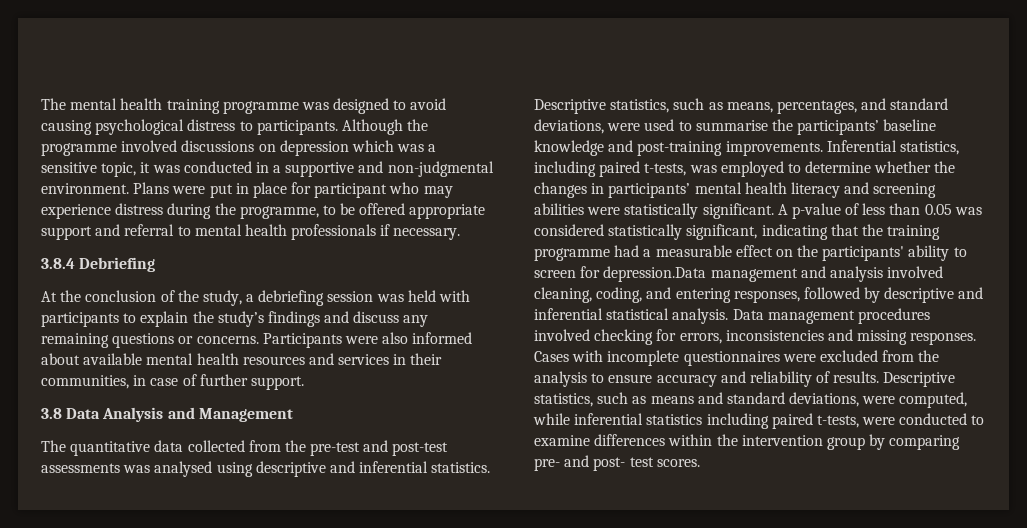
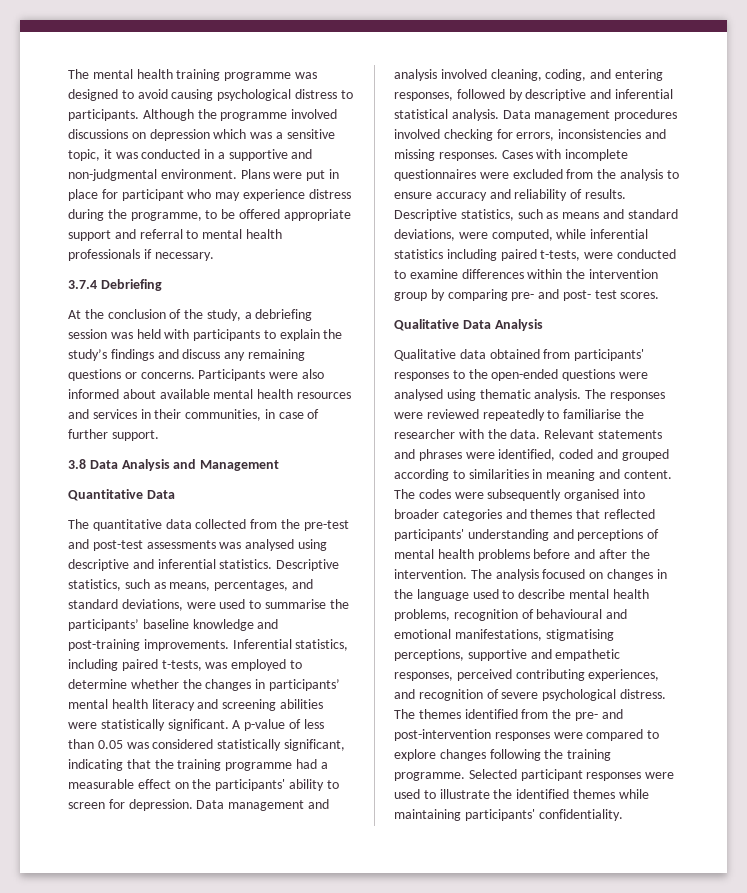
[41,258,75,269] 3.8.4 -> [68,280,97,289] 3.7.4
(293, 415) none -> [68,489,175,501] // Quantitative Data
[603,266,707,282] depression.Data -> [128,799,225,811] depression. Data
(700, 463) none -> [394,319,543,331] [394,349,645,361] [394,369,648,381] [394,389,665,401] [394,409,644,421] [394,429,662,439] [394,449,669,461] [394,469,672,481] [394,489,645,501] [394,509,655,521] [394,529,660,541] [394,549,650,561] [394,569,667,581] [394,589,649,601] [394,609,628,621] [394,629,614,641] [394,649,621,661] [394,669,660,681] [394,689,666,701] [394,709,623,721] [394,729,660,741] [394,749,612,761] [394,769,675,781] [394,789,649,799] [394,809,623,821] // Qualitative Data Analysis // Qualitative data obtained from participants' responses to the open-ended questions were analysed using thematic analysis. The responses were reviewed repeatedly to familiarise the researcher with the data. Relevant statements and phrases were identified, coded and grouped according to similarities in meaning and content. The codes were subsequently organised into broader categories and themes that reflected participants' understanding and perceptions of mental health problems before and after the intervention. The analysis focused on changes in the language used to describe mental health problems, recognition of behavioural and emotional manifestations, stigmatising perceptions, supportive and empathetic responses, perceived contributing experiences, and recognition of severe psychological distress. The themes identified from the pre- and post-intervention responses were compared to explore changes following the training programme. Selected participant responses were used to illustrate the identified themes while maintaining participants' confidentiality.

